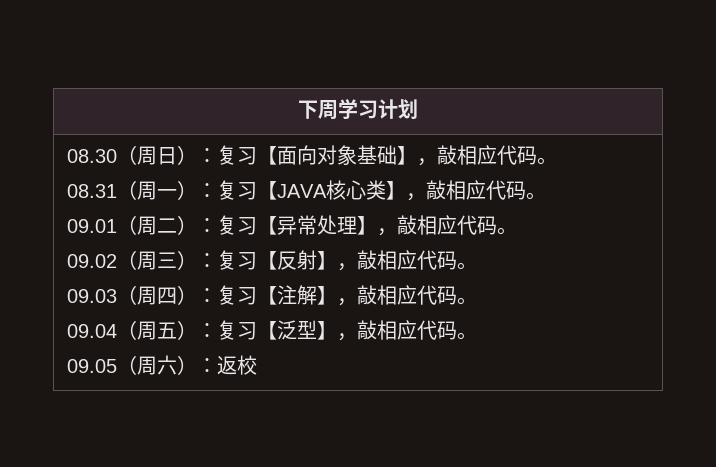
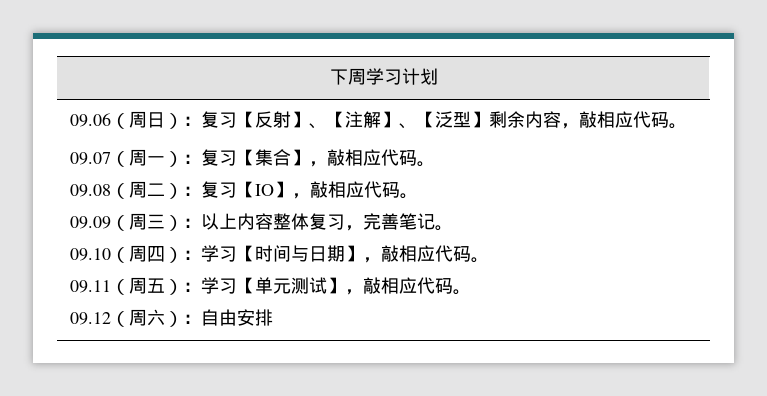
[66,149,117,163] 08.30 -> [70,113,112,127] 09.06
[276,145,557,166] [66,180,546,201] [66,215,517,236] [66,250,477,271] [66,285,477,306] [66,320,477,341] [66,359,117,373] 面向对象基础】，敲相应代码。 // 08.31（周一）：复习【JAVA核心类】，敲相应代码。 // 09.01（周二）：复习【异常处理】，敲相应代码。 // 09.02（周三）：复习【反射】，敲相应代码。 // 09.03（周四）：复习【注解】，敲相应代码。 // 09.04（周五）：复习【泛型】，敲相应代码。 // 09.05 -> [255,111,688,129] [70,149,436,167] [70,181,419,199] [70,213,454,231] [70,245,490,263] [70,277,472,295] [70,312,112,325] 反射】、【注解】、【泛型】剩余内容，敲相应代码。 // 09.07（周一）：复习【集合】，敲相应代码。 // 09.08（周二）：复习【IO】，敲相应代码。 // 09.09（周三）：以上内容整体复习，完善笔记。 // 09.10（周四）：学习【时间与日期】，敲相应代码。 // 09.11（周五）：学习【单元测试】，敲相应代码。 // 09.12
[216,355,257,375] 返校 -> [201,309,274,326] 自由安排

